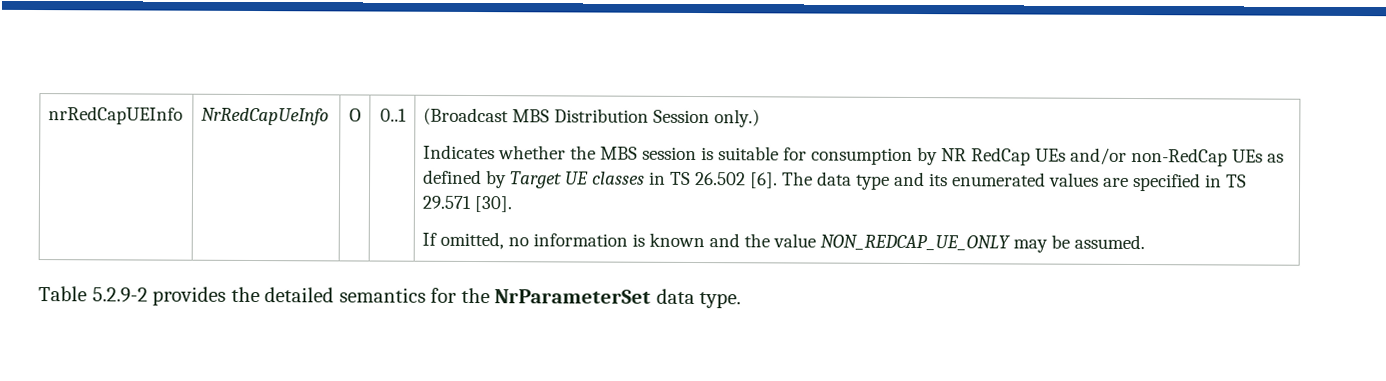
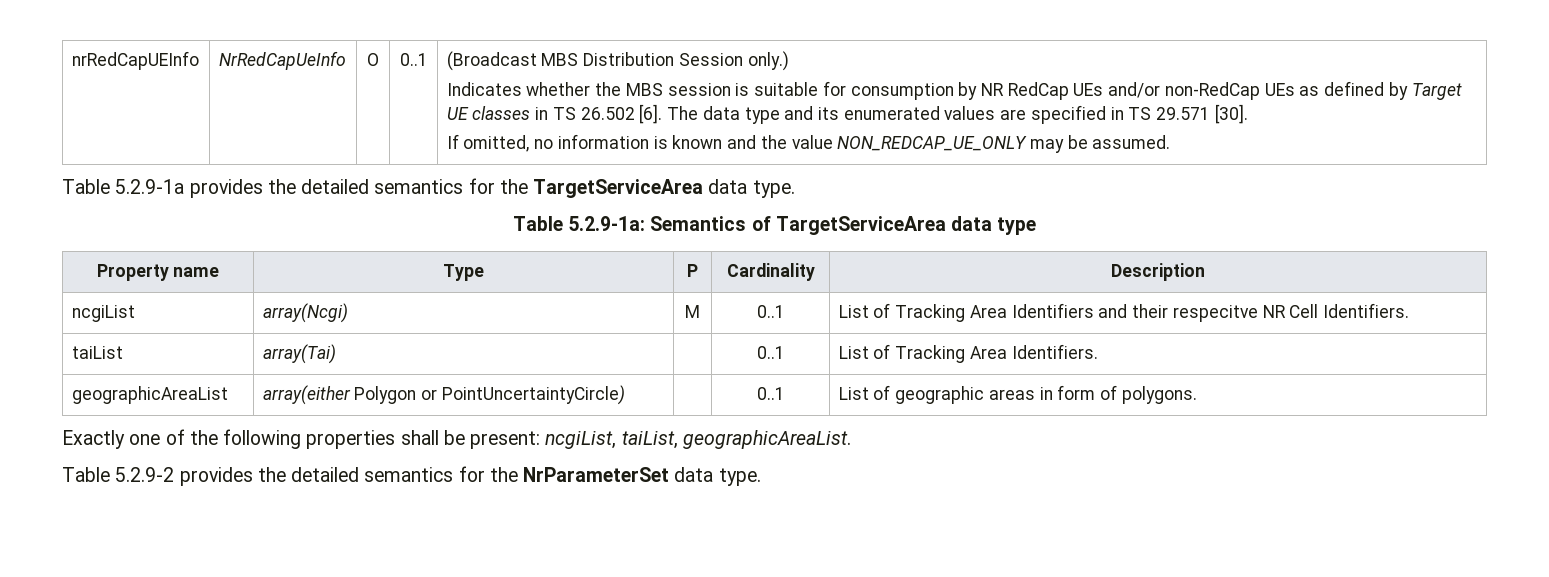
(1146, 242) none -> [62,178,795,198] [512,216,1037,235] [96,264,220,281] [443,264,484,281] [687,264,698,277] [726,263,815,281] [1111,263,1205,281] [71,305,135,322] [262,303,348,323] [685,305,700,318] [756,305,785,318] [838,303,1409,322] [71,346,123,359] [262,344,336,364] [756,346,785,359] [838,344,1098,363] [71,386,228,404] [262,385,625,405] [756,387,785,400] [838,385,1197,404] [62,429,851,449] // Table 5.2.9-1a provides the detailed semantics for the TargetServiceArea data type. // Table 5.2.9-1a: Semantics of TargetServiceArea data type // Property name | Type | P | Cardinality | Description // ncgiList | array(Ncgi) | M | 0..1 | List of Tracking Area Identifiers and their respecitve NR Cell Identifiers. // taiList | array(Tai) | | 0..1 | List of Tracking Area Identifiers. // geographicAreaList | array(either Polygon or PointUncertaintyCircle) | | 0..1 | List of geographic areas in form of polygons. // Exactly one of the following properties shall be present: ncgiList, taiList, geographicAreaList.

